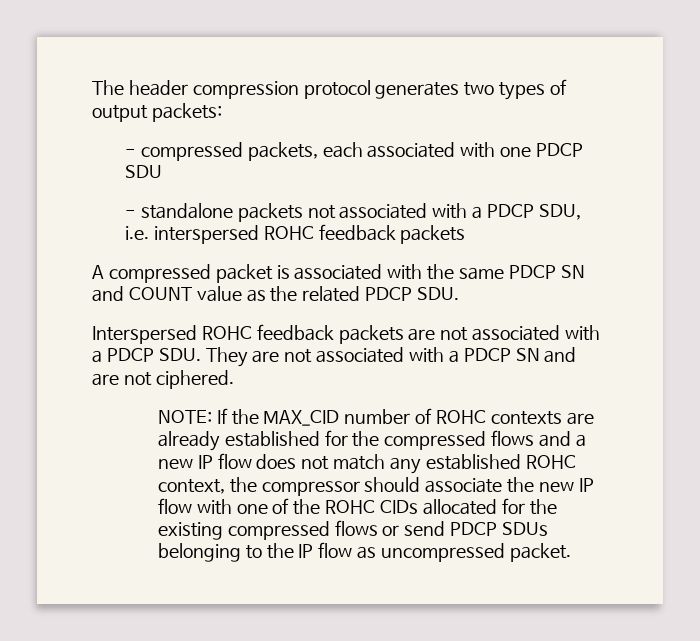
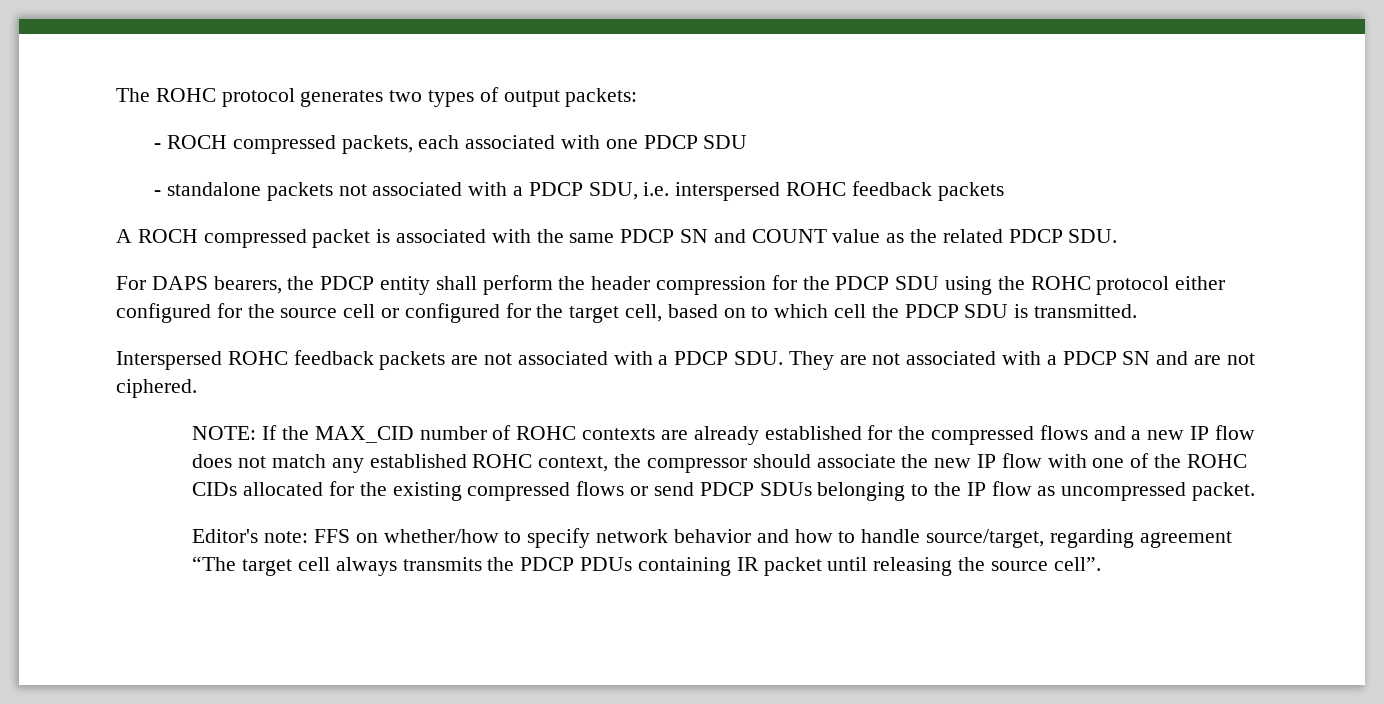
[128,80,299,99] header compression -> [155,88,216,102] ROHC
(136, 152) none -> [167,135,228,149] ROCH
(104, 272) none -> [137,229,198,243] ROCH
(459, 293) none -> [116,275,1226,295] [116,303,1138,323] // For DAPS bearers, the PDCP entity shall perform the header compression for the PDCP SDU using the ROHC protocol either configured for the source cell or configured for the target cell, based on to which cell the PDCP SDU is transmitted.
(571, 552) none -> [192,528,1232,548] [192,556,1101,576] // Editor's note: FFS on whether/how to specify network behavior and how to handle source/target, regarding agreement “The target cell always transmits the PDCP PDUs containing IR packet until releasing the source cell”.

